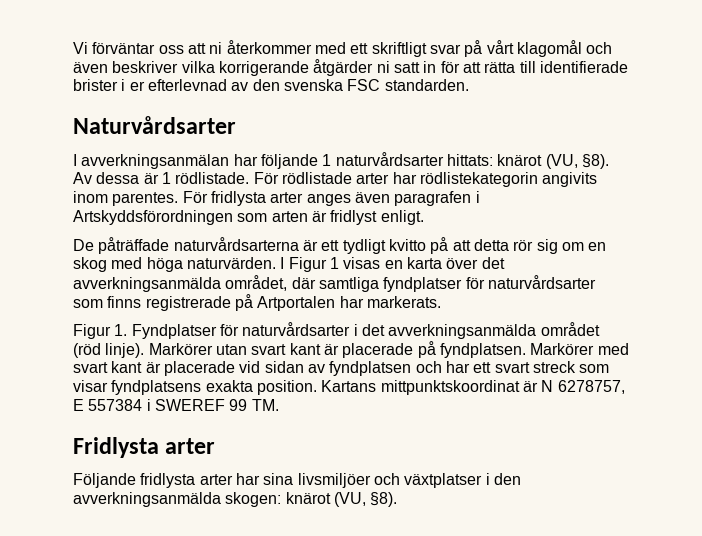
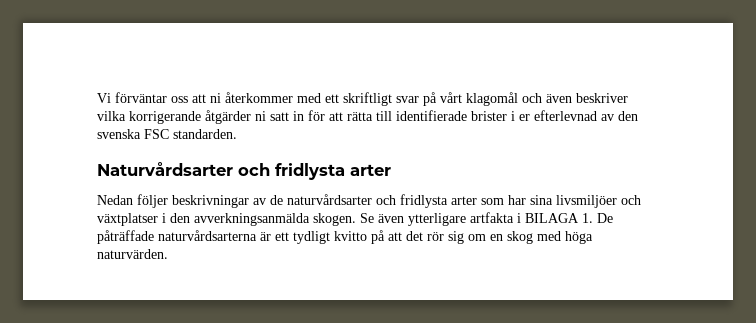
[73,152,609,169] [73,172,598,187] [73,191,480,206] [73,210,424,225] // I avverkningsanmälan har följande 1 naturvårdsarter hittats: knärot (VU, §8). Av dessa är 1 rödlistade. För rödlistade arter har rödlistekategorin angivits inom parentes. För fridlysta arter anges även paragrafen i Artskyddsförordningen som arten är fridlyst enligt. // -> [238,163,391,180] [97,194,641,208] [97,212,593,226] och fridlysta arter // Nedan följer beskrivningar av de naturvårdsarter och fridlysta arter som har sina livsmiljöer och växtplatser i den avverkningsanmälda skogen. Se även ytterligare artfakta i BILAGA 1.
[473,239,509,251] detta -> [406,231,423,241] det
[280,257,505,272] [73,275,596,292] [73,294,441,311] [73,322,600,339] [73,341,629,358] [73,361,610,376] [73,380,625,395] [73,399,279,411] [73,437,216,458] [73,473,521,488] [73,492,398,507] I Figur 1 visas en karta över det avverkningsanmälda området, där samtliga fyndplatser för naturvårdsarter som finns registrerade på Artportalen har markerats. // Figur 1. Fyndplatser för naturvårdsarter i det avverkningsanmälda området (röd linje). Markörer utan svart kant är placerade på fyndplatsen. Markörer med svart kant är placerade vid sidan av fyndplatsen och har ett svart streck som visar fyndplatsens exakta position. Kartans mittpunktskoordinat är N 6278757, E 557384 i SWEREF 99 TM. // Fridlysta arter // Följande fridlysta arter har sina livsmiljöer och växtplatser i den avverkningsanmälda skogen: knärot (VU, §8). -> (168, 254) none

